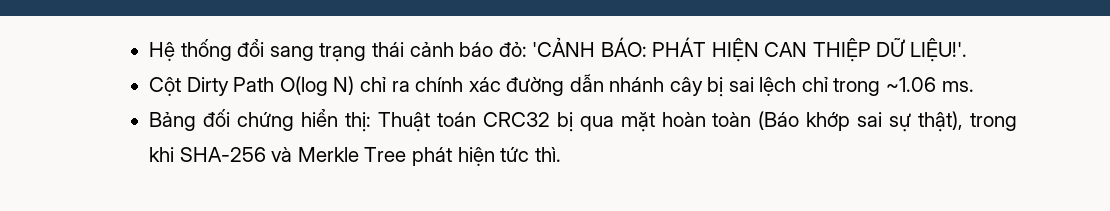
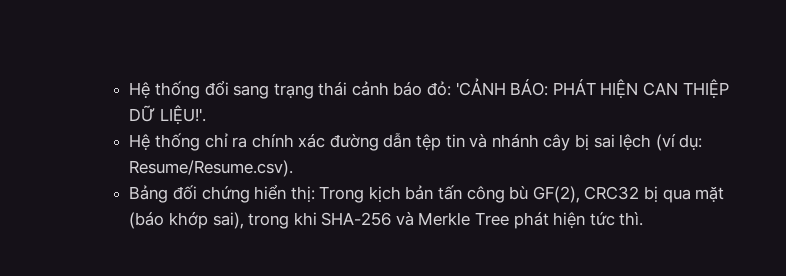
[149,76,355,96] Cột Dirty Path O(log N) -> [129,133,200,151] Hệ thống
(604, 83) none -> [416,134,488,151] tệp tin và
[801,77,974,96] chỉ trong ~1.06 ms. -> [655,134,703,151] [129,160,294,177] (ví dụ: Resume/Resume.csv).
[377,111,964,132] Thuật toán CRC32 bị qua mặt hoàn toàn (Báo khớp sai sự thật), -> [319,185,725,203] [129,212,244,229] Trong kịch bản tấn công bù GF(2), CRC32 bị qua mặt (báo khớp sai),

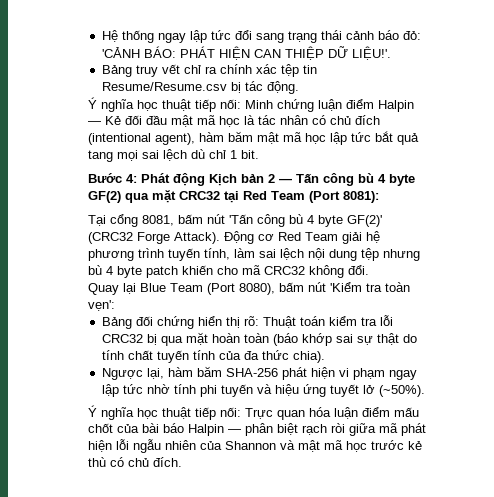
[129,81,200,99] Hệ thống -> [102,30,232,43] Hệ thống ngay lập tức
[129,133,200,151] Hệ thống -> [102,64,181,77] Bảng truy vết
[329,133,703,151] [129,160,294,177] [129,185,725,203] [129,212,644,229] đường dẫn tệp tin và nhánh cây bị sai lệch (ví dụ: Resume/Resume.csv). // Bảng đối chứng hiển thị: Trong kịch bản tấn công bù GF(2), CRC32 bị qua mặt (báo khớp sai), trong khi SHA-256 và Merkle Tree phát hiện tức thì. -> [281,64,318,77] [102,81,300,94] [87,97,414,112] [87,115,380,127] [87,131,419,145] [87,149,259,162] [87,173,415,186] [87,190,379,203] [87,214,382,227] [87,231,380,244] [87,248,420,261] [87,265,369,278] [87,282,410,295] [87,300,115,311] [102,315,394,329] [102,332,418,346] [102,350,326,363] [102,366,418,380] [102,384,426,397] [87,405,419,420] [87,423,426,436] [87,439,422,453] [87,457,182,467] tệp tin Resume/Resume.csv bị tác động. // Ý nghĩa học thuật tiếp nối: Minh chứng luận điểm Halpin — Kẻ đối đầu mật mã học là tác nhân có chủ đích (intentional agent), hàm băm mật mã học lập tức bắt quả tang mọi sai lệch dù chỉ 1 bit. // Bước 4: Phát động Kịch bản 2 — Tấn công bù 4 byte GF(2) qua mặt CRC32 tại Red Team (Port 8081): // Tại cổng 8081, bấm nút 'Tấn công bù 4 byte GF(2)' (CRC32 Forge Attack). Động cơ Red Team giải hệ phương trình tuyến tính, làm sai lệch nội dung tệp nhưng bù 4 byte patch khiến cho mã CRC32 không đổi. // Quay lại Blue Team (Port 8080), bấm nút 'Kiểm tra toàn vẹn': // Bảng đối chứng hiển thị rõ: Thuật toán kiểm tra lỗi CRC32 bị qua mặt hoàn toàn (báo khớp sai sự thật do tính chất tuyến tính của đa thức chia). // Ngược lại, hàm băm SHA-256 phát hiện vi phạm ngay lập tức nhờ tính phi tuyến và hiệu ứng tuyết lở (~50%). // Ý nghĩa học thuật tiếp nối: Trực quan hóa luận điểm mấu chốt của bài báo Halpin — phân biệt rạch ròi giữa mã phát hiện lỗi ngẫu nhiên của Shannon và mật mã học trước kẻ thù có chủ đích.

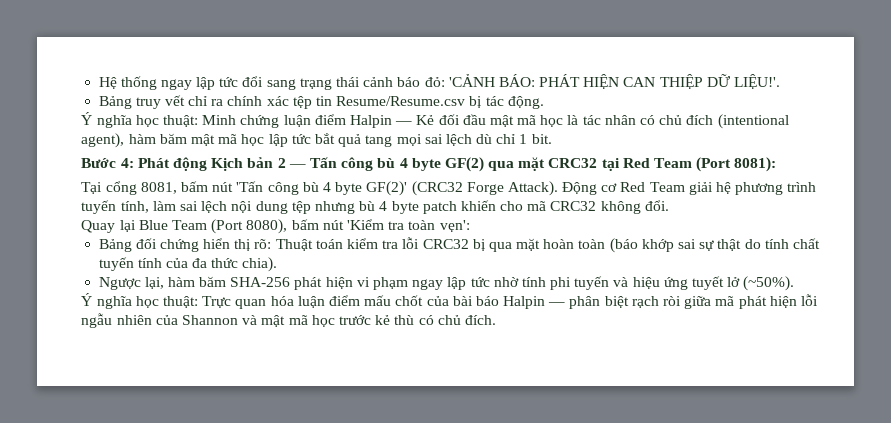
[161,99,241,112] thuật tiếp nối: -> [163,115,199,127] thuật:
[161,407,241,420] thuật tiếp nối: -> [163,296,199,308] thuật:

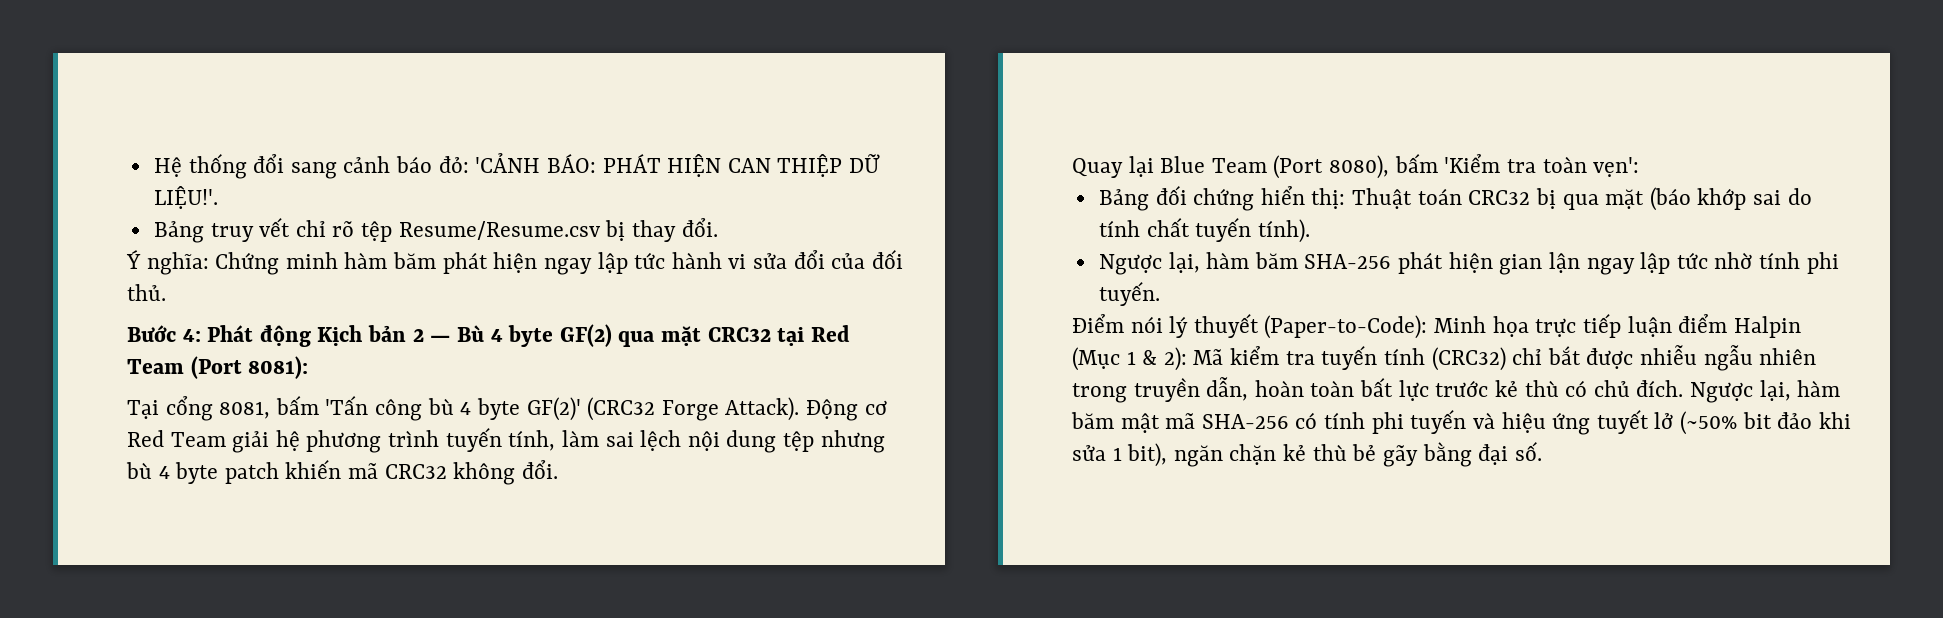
[160,76,360,90] ngay lập tức đổi sang trạng thái -> [253,154,337,179] đổi sang
[211,96,544,109] [81,112,789,129] [81,133,552,148] ra chính xác tệp tin Resume/Resume.csv bị tác động. // Ý nghĩa học thuật: Minh chứng luận điểm Halpin — Kẻ đối đầu mật mã học là tác nhân có chủ đích (intentional agent), hàm băm mật mã học lập tức bắt quả tang mọi sai lệch dù chỉ 1 bit. -> [332,218,718,242] [126,250,903,275] [127,284,167,301] rõ tệp Resume/Resume.csv bị thay đổi. // Ý nghĩa: Chứng minh hàm băm phát hiện ngay lập tức hành vi sửa đổi của đối thủ.
[309,157,396,171] Tấn công bù -> [456,325,484,342] Bù
[212,182,234,192] nút -> (319, 405) none
[500,201,524,211] cho -> (342, 469) none
[322,220,344,230] nút -> (1438, 163) none
[234,237,420,251] thị rõ: Thuật toán kiểm tra lỗi -> [1311,188,1462,209] thị: Thuật toán
[543,239,606,249] hoàn toàn -> (1645, 199) none
[699,239,742,251] sự thật -> (1781, 197) none
[137,257,278,272] tính của đa thức chia). -> [1257,219,1310,243] tính).
[356,277,408,290] vi phạm -> [1499,252,1580,275] gian lận
(572, 283) none -> [1098,282,1160,306] [1072,314,1801,339] [1072,345,1817,371] [1072,377,1841,403] [1071,412,1404,434] tuyến. // Điểm nói lý thuyết (Paper-to-Code): Minh họa trực tiếp luận điểm Halpin (Mục 1 & 2): Mã kiểm tra tuyến tính (CRC32) chỉ bắt được nhiễu ngẫu nhiên trong truyền dẫn, hoàn toàn bất lực trước kẻ thù có chủ đích. Ngược lại, hàm băm mật mã SHA-256 có tính phi
[743,276,795,291] [81,293,818,309] [81,313,496,328] (~50%). // Ý nghĩa học thuật: Trực quan hóa luận điểm mấu chốt của bài báo Halpin — phân biệt rạch ròi giữa mã phát hiện lỗi ngẫu nhiên của Shannon và mật mã học trước kẻ thù có chủ đích. -> [1680,411,1851,435] [1072,442,1542,467] (~50% bit đảo khi sửa 1 bit), ngăn chặn kẻ thù bẻ gãy bằng đại số.

